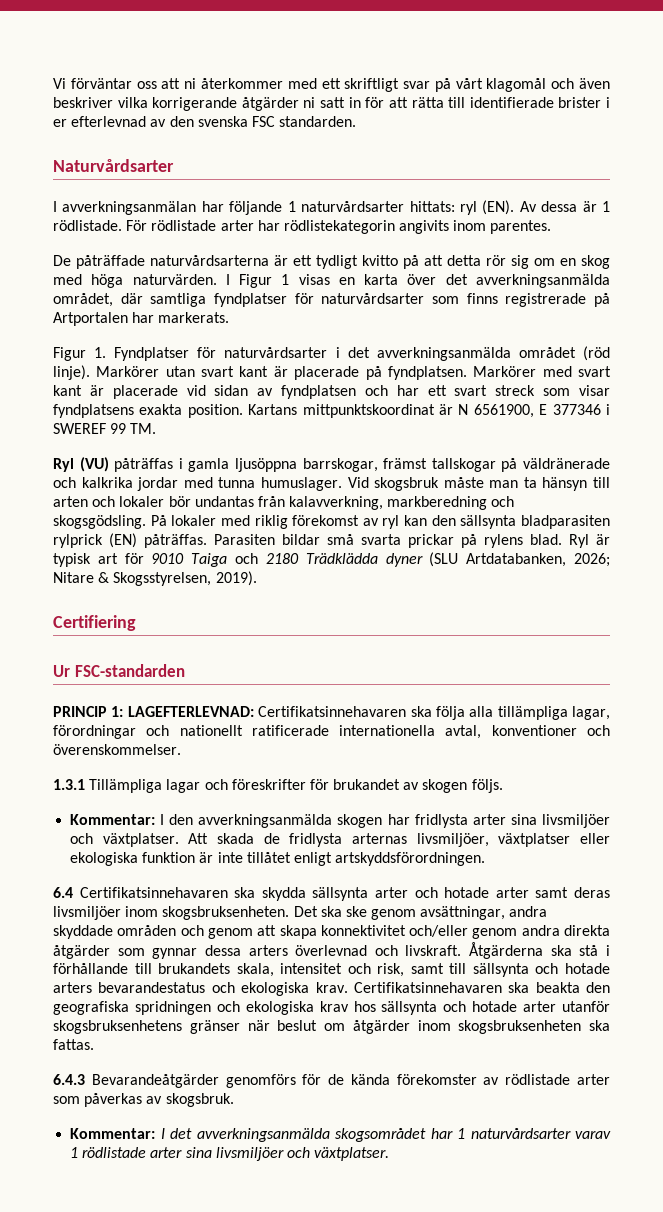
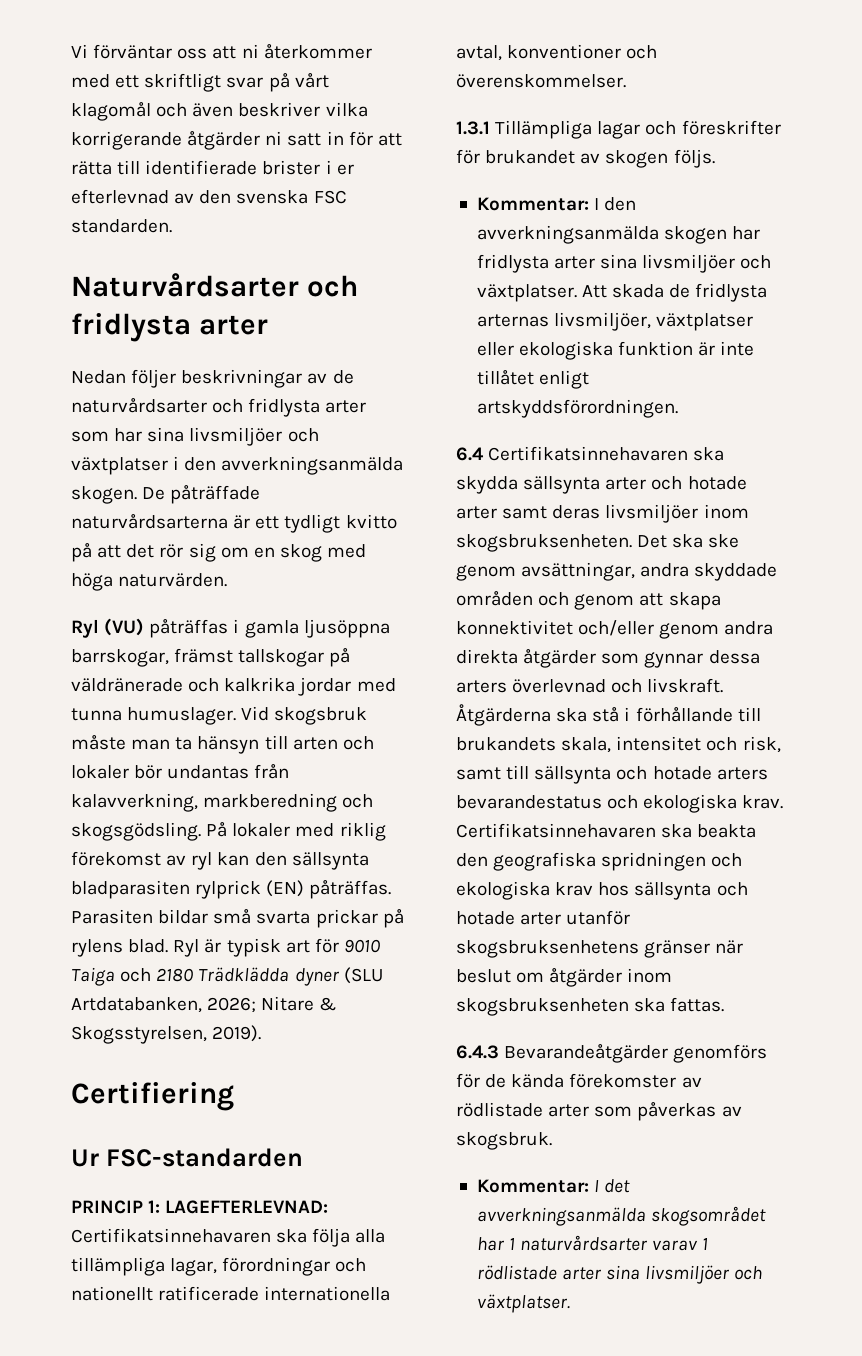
[53,200,610,215] [53,220,552,234] // I avverkningsanmälan har följande 1 naturvårdsarter hittats: ryl (EN). Av dessa är 1 rödlistade. För rödlistade arter har rödlistekategorin angivits inom parentes. // -> [306,275,358,297] [71,313,268,342] [71,369,354,388] [71,398,367,417] [71,427,319,446] [71,456,404,475] [71,486,137,504] och fridlysta arter // Nedan följer beskrivningar av de naturvårdsarter och fridlysta arter som har sina livsmiljöer och växtplatser i den avverkningsanmälda skogen.
[447,255,481,266] detta -> [126,544,155,558] det
[225,274,610,288] [53,293,611,307] [53,312,230,326] [53,346,611,361] [53,365,611,380] [53,385,610,399] [53,404,610,418] [53,423,157,434] I Figur 1 visas en karta över det avverkningsanmälda området, där samtliga fyndplatser för naturvårdsarter som finns registrerade på Artportalen har markerats. // Figur 1. Fyndplatser för naturvårdsarter i det avverkningsanmälda området (röd linje). Markörer utan svart kant är placerade på fyndplatsen. Markörer med svart kant är placerade vid sidan av fyndplatsen och har ett svart streck som visar fyndplatsens exakta position. Kartans mittpunktskoordinat är N 6561900, E 377346 i SWEREF 99 TM. -> (228, 580) none

